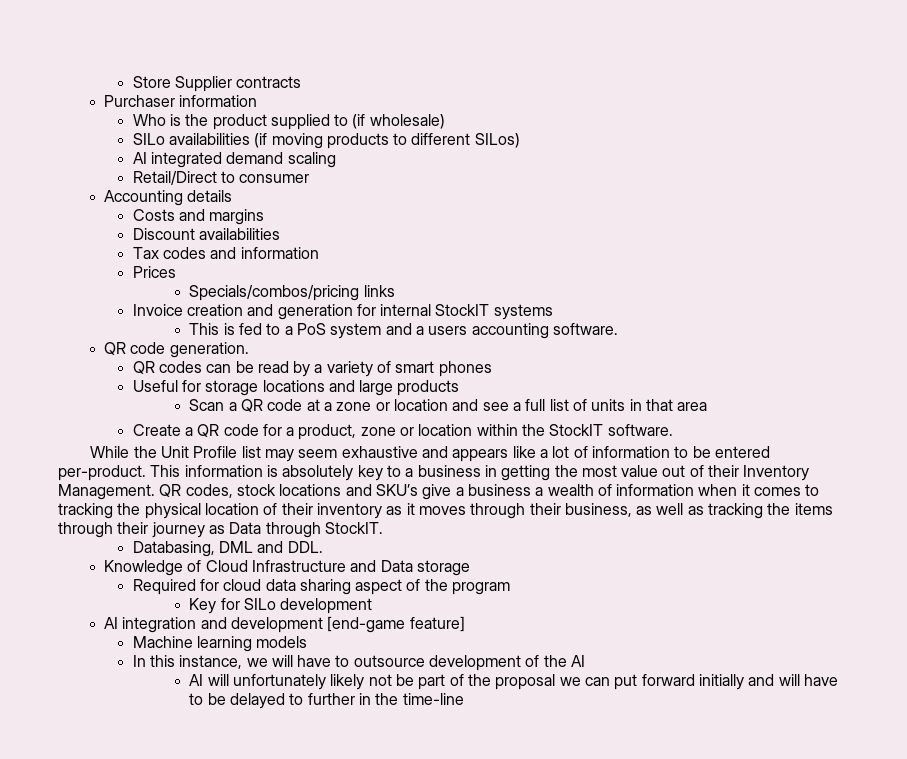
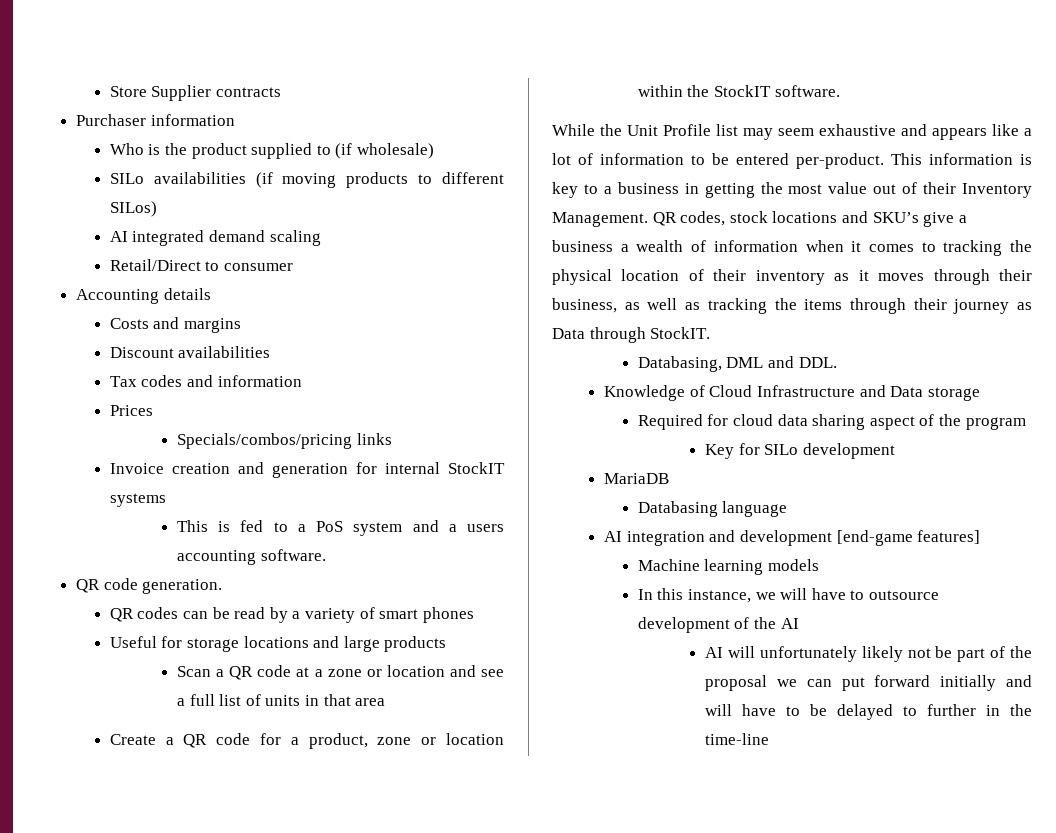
[282,465,354,481] absolutely -> (1032, 159) none
(373, 606) none -> [604,473,670,484] [637,501,788,517] // MariaDB // Databasing language
[409,616,465,632] feature] -> [917,530,981,544] features]

